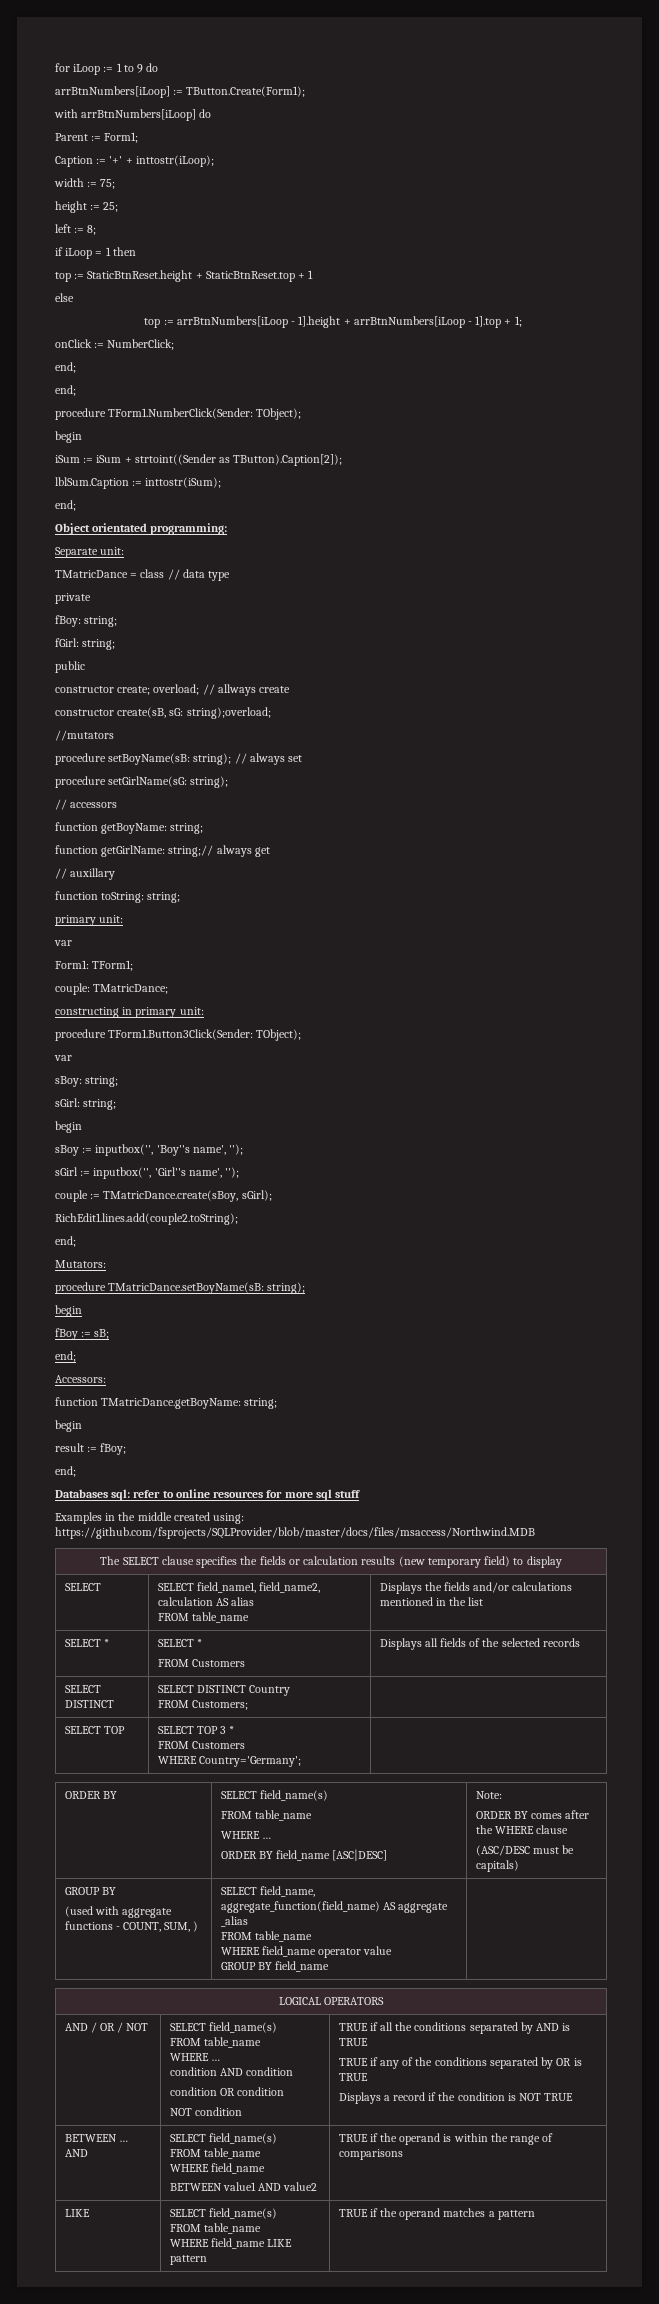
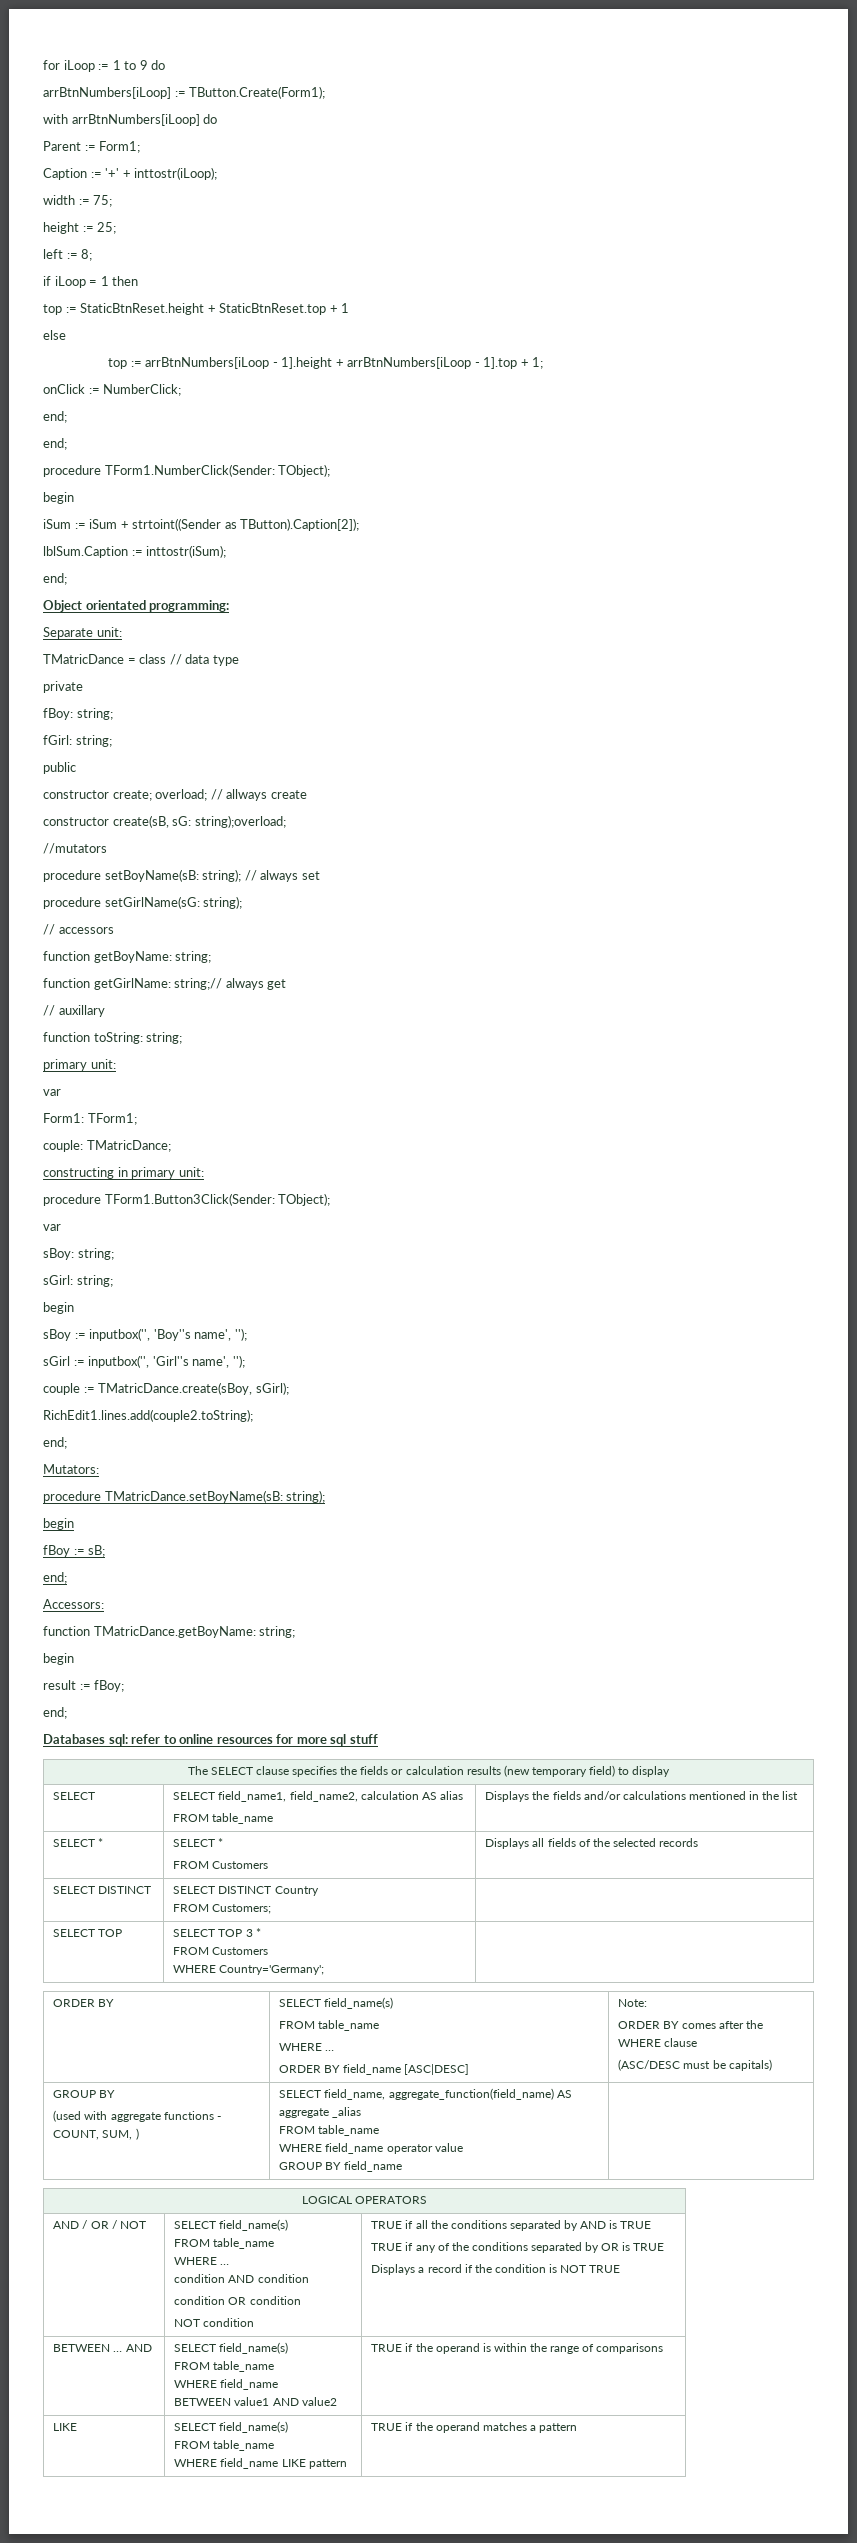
[55,1512,245,1524] [55,1527,535,1539] // Examples in the middle created using: https://github.com/fsprojects/SQLProvider/blob/master/docs/files/msaccess/Northwind.MDB -> (378, 1739) none

